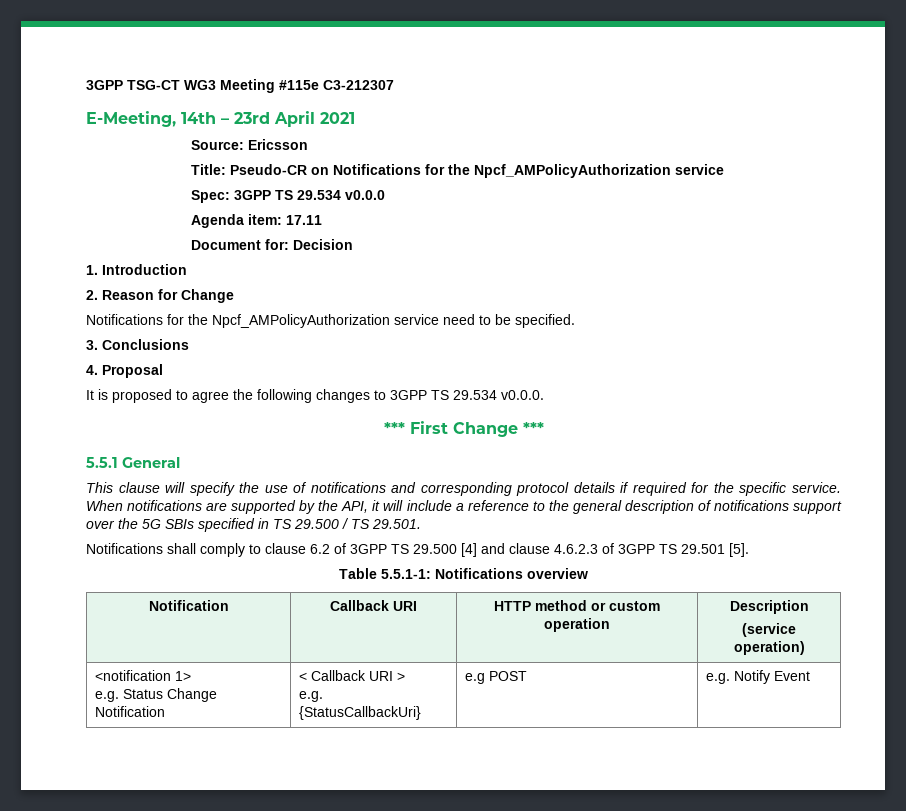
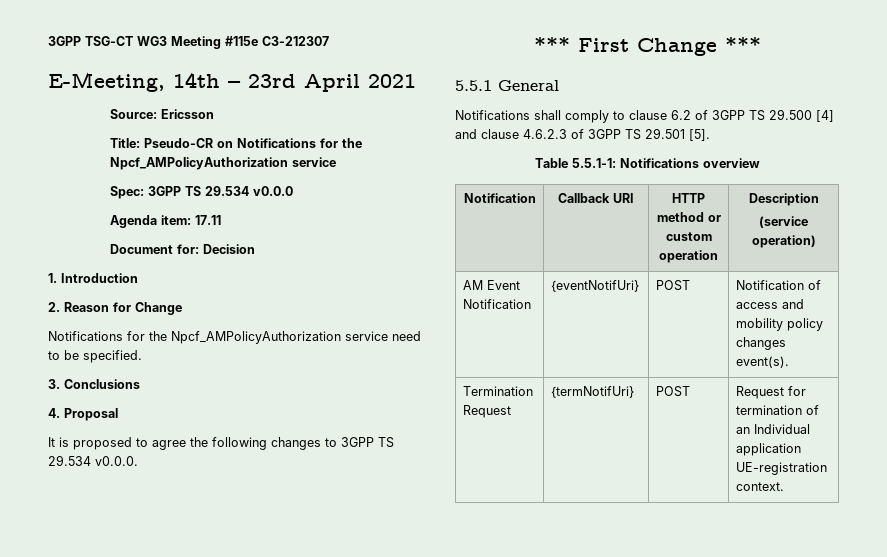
[86,482,841,496] [86,500,842,514] [86,518,421,532] // This clause will specify the use of notifications and corresponding protocol details if required for the specific service. When notifications are supported by the API, it will include a reference to the general description of notifications support over the 5G SBIs specified in TS 29.500 / TS 29.501. -> (559, 85) none
[94,670,191,681] [94,688,217,702] [94,706,165,717] [298,670,405,681] [298,691,323,702] [298,706,421,720] [464,671,527,684] [705,670,810,684] <notification 1> // e.g. Status Change Notification | < Callback URI > // e.g. {StatusCallbackUri} | e.g POST | e.g. Notify Event -> [462,280,520,290] [462,299,531,309] [550,280,639,292] [655,280,690,291] [735,280,821,290] [735,299,804,309] [735,318,823,331] [735,337,786,350] [735,356,789,368] [462,386,533,396] [462,405,511,418] [550,386,634,398] [655,386,690,397] [735,386,806,399] [735,405,819,415] [735,424,810,434] [735,443,801,456] [735,462,827,475] [735,482,784,491] AM Event Notification | {eventNotifUri} | POST | Notification of access and mobility policy changes event(s). // Termination Request | {termNotifUri} | POST | Request for termination of an Individual application UE-registration context.

